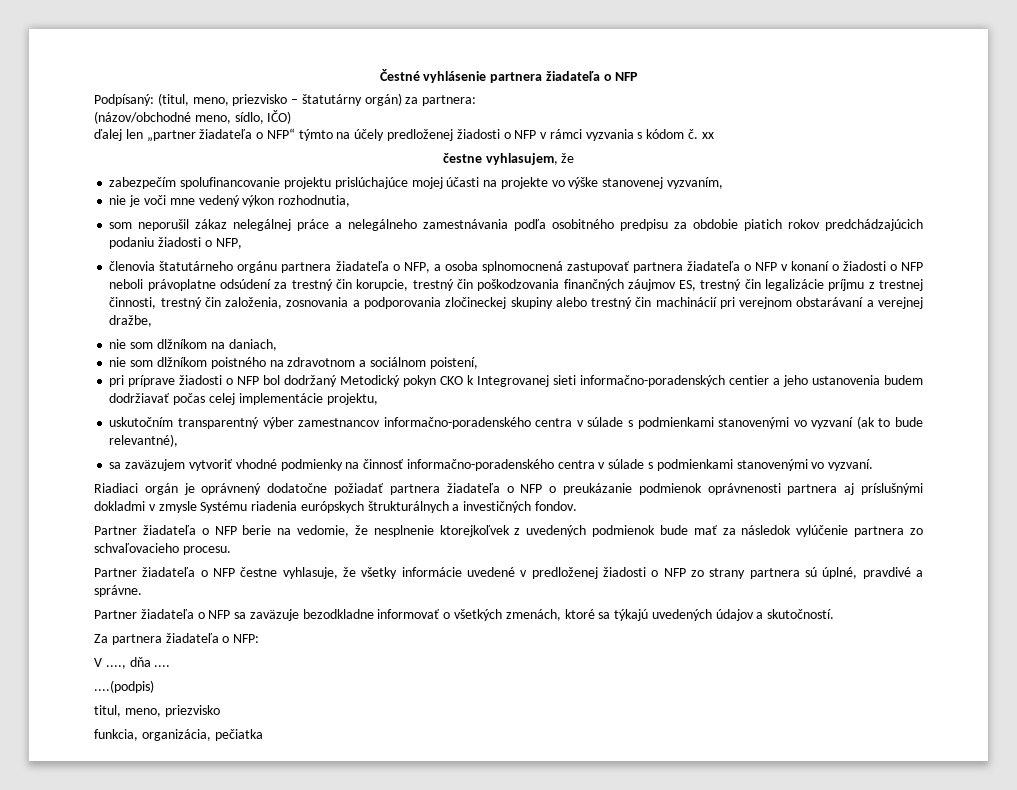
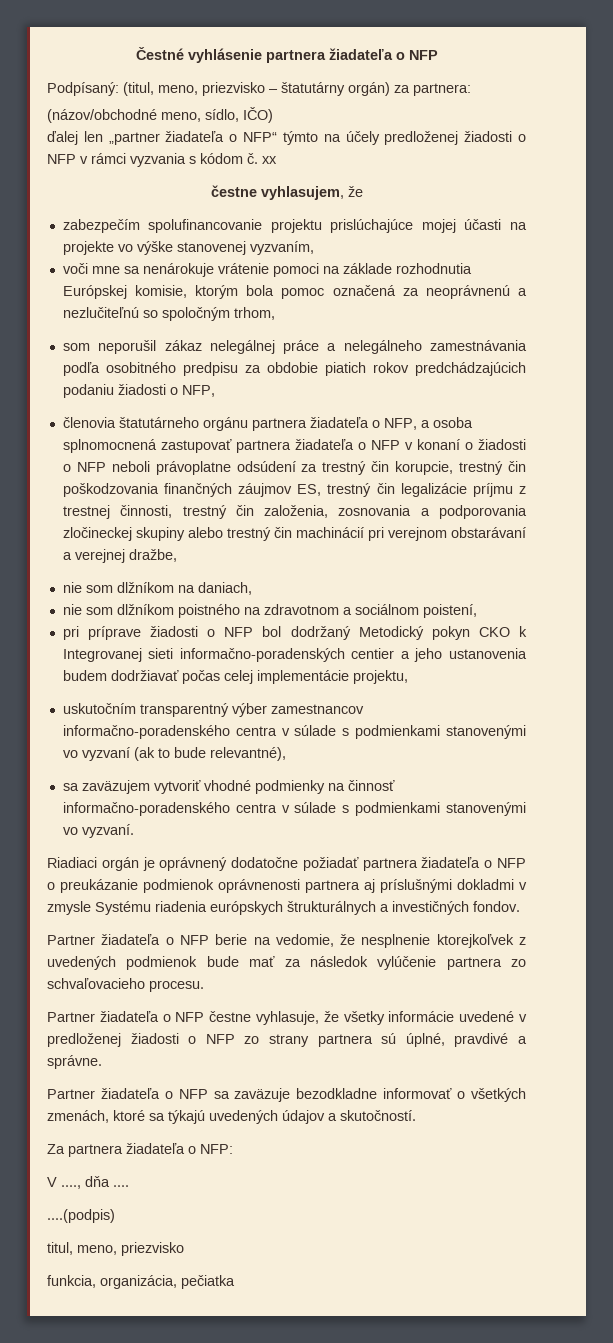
[109,195,351,207] nie je voči mne vedený výkon rozhodnutia, -> [62,263,472,277] [62,285,528,299] [62,307,275,321] voči mne sa nenárokuje vrátenie pomoci na základe rozhodnutia Európskej komisie, ktorým bola pomoc označená za neoprávnenú a nezlučiteľnú so spoločným trhom,

